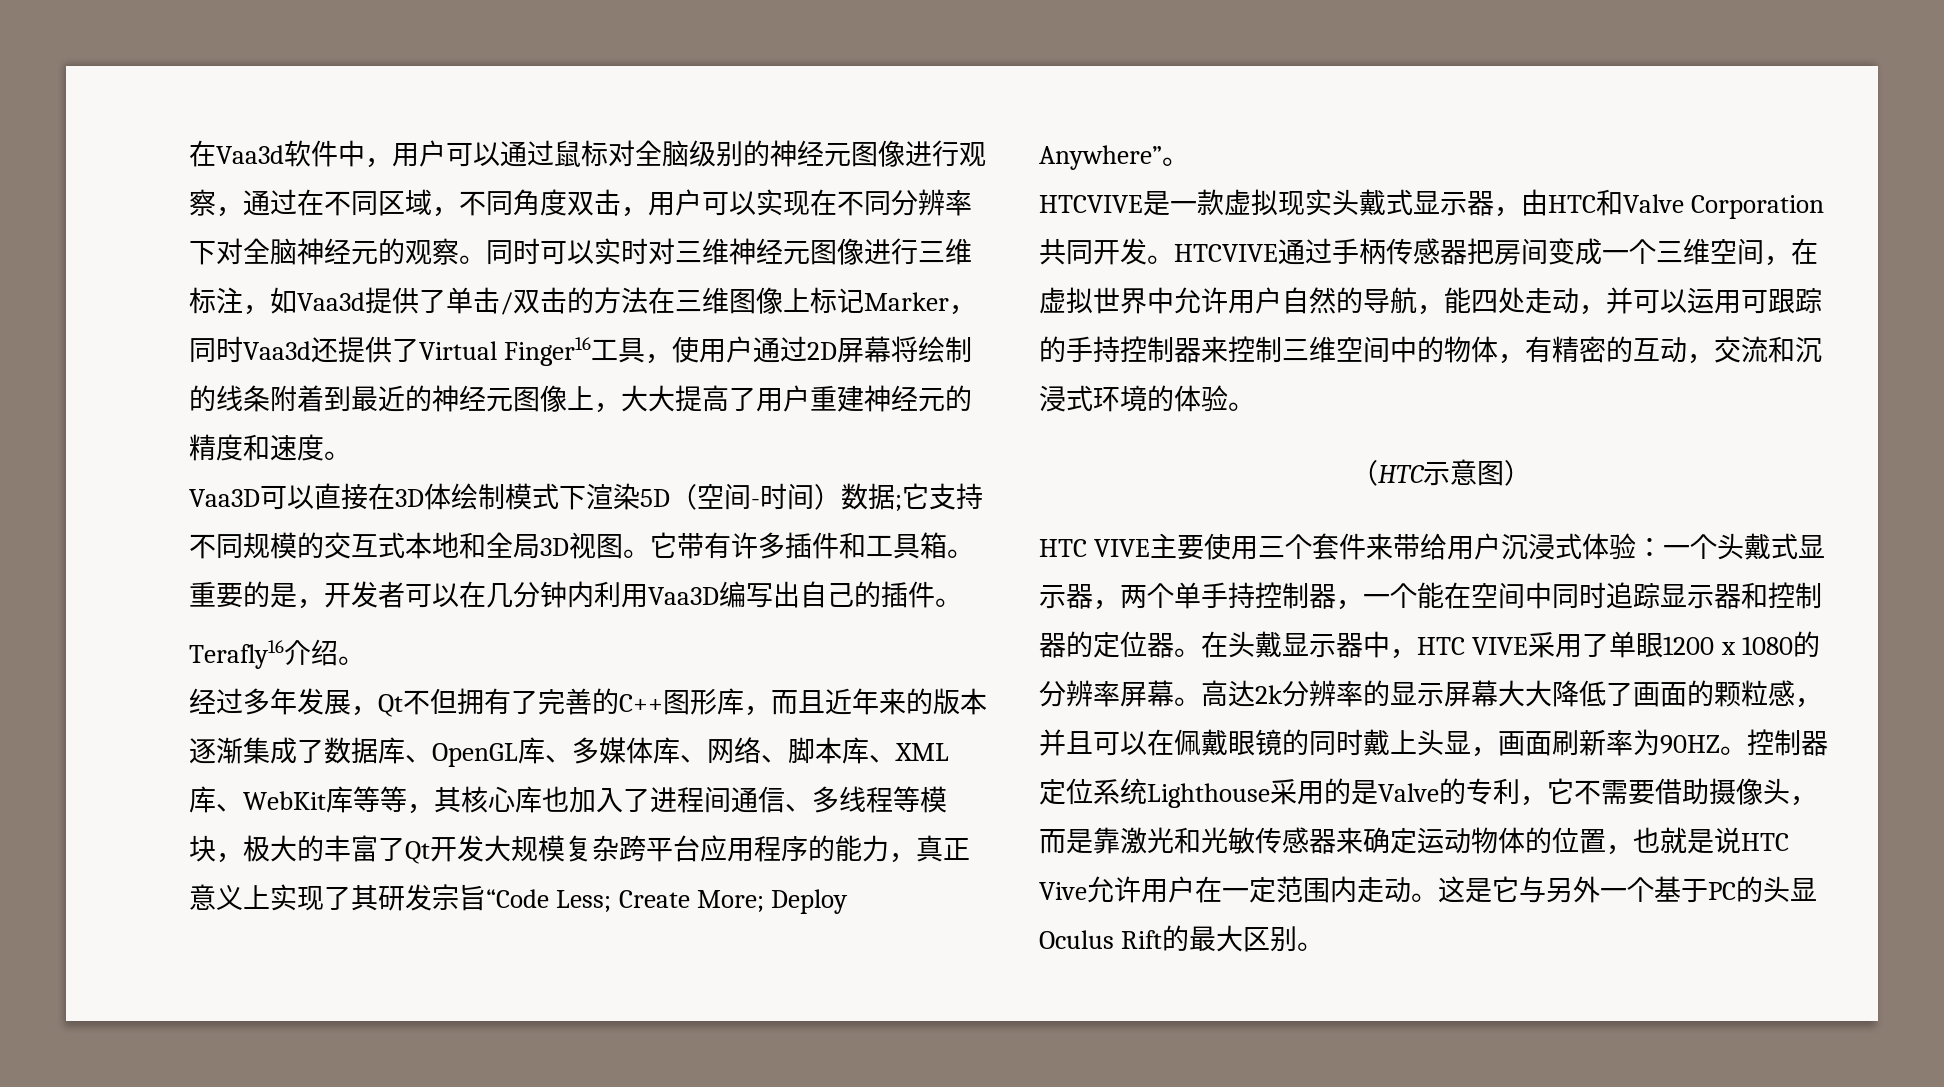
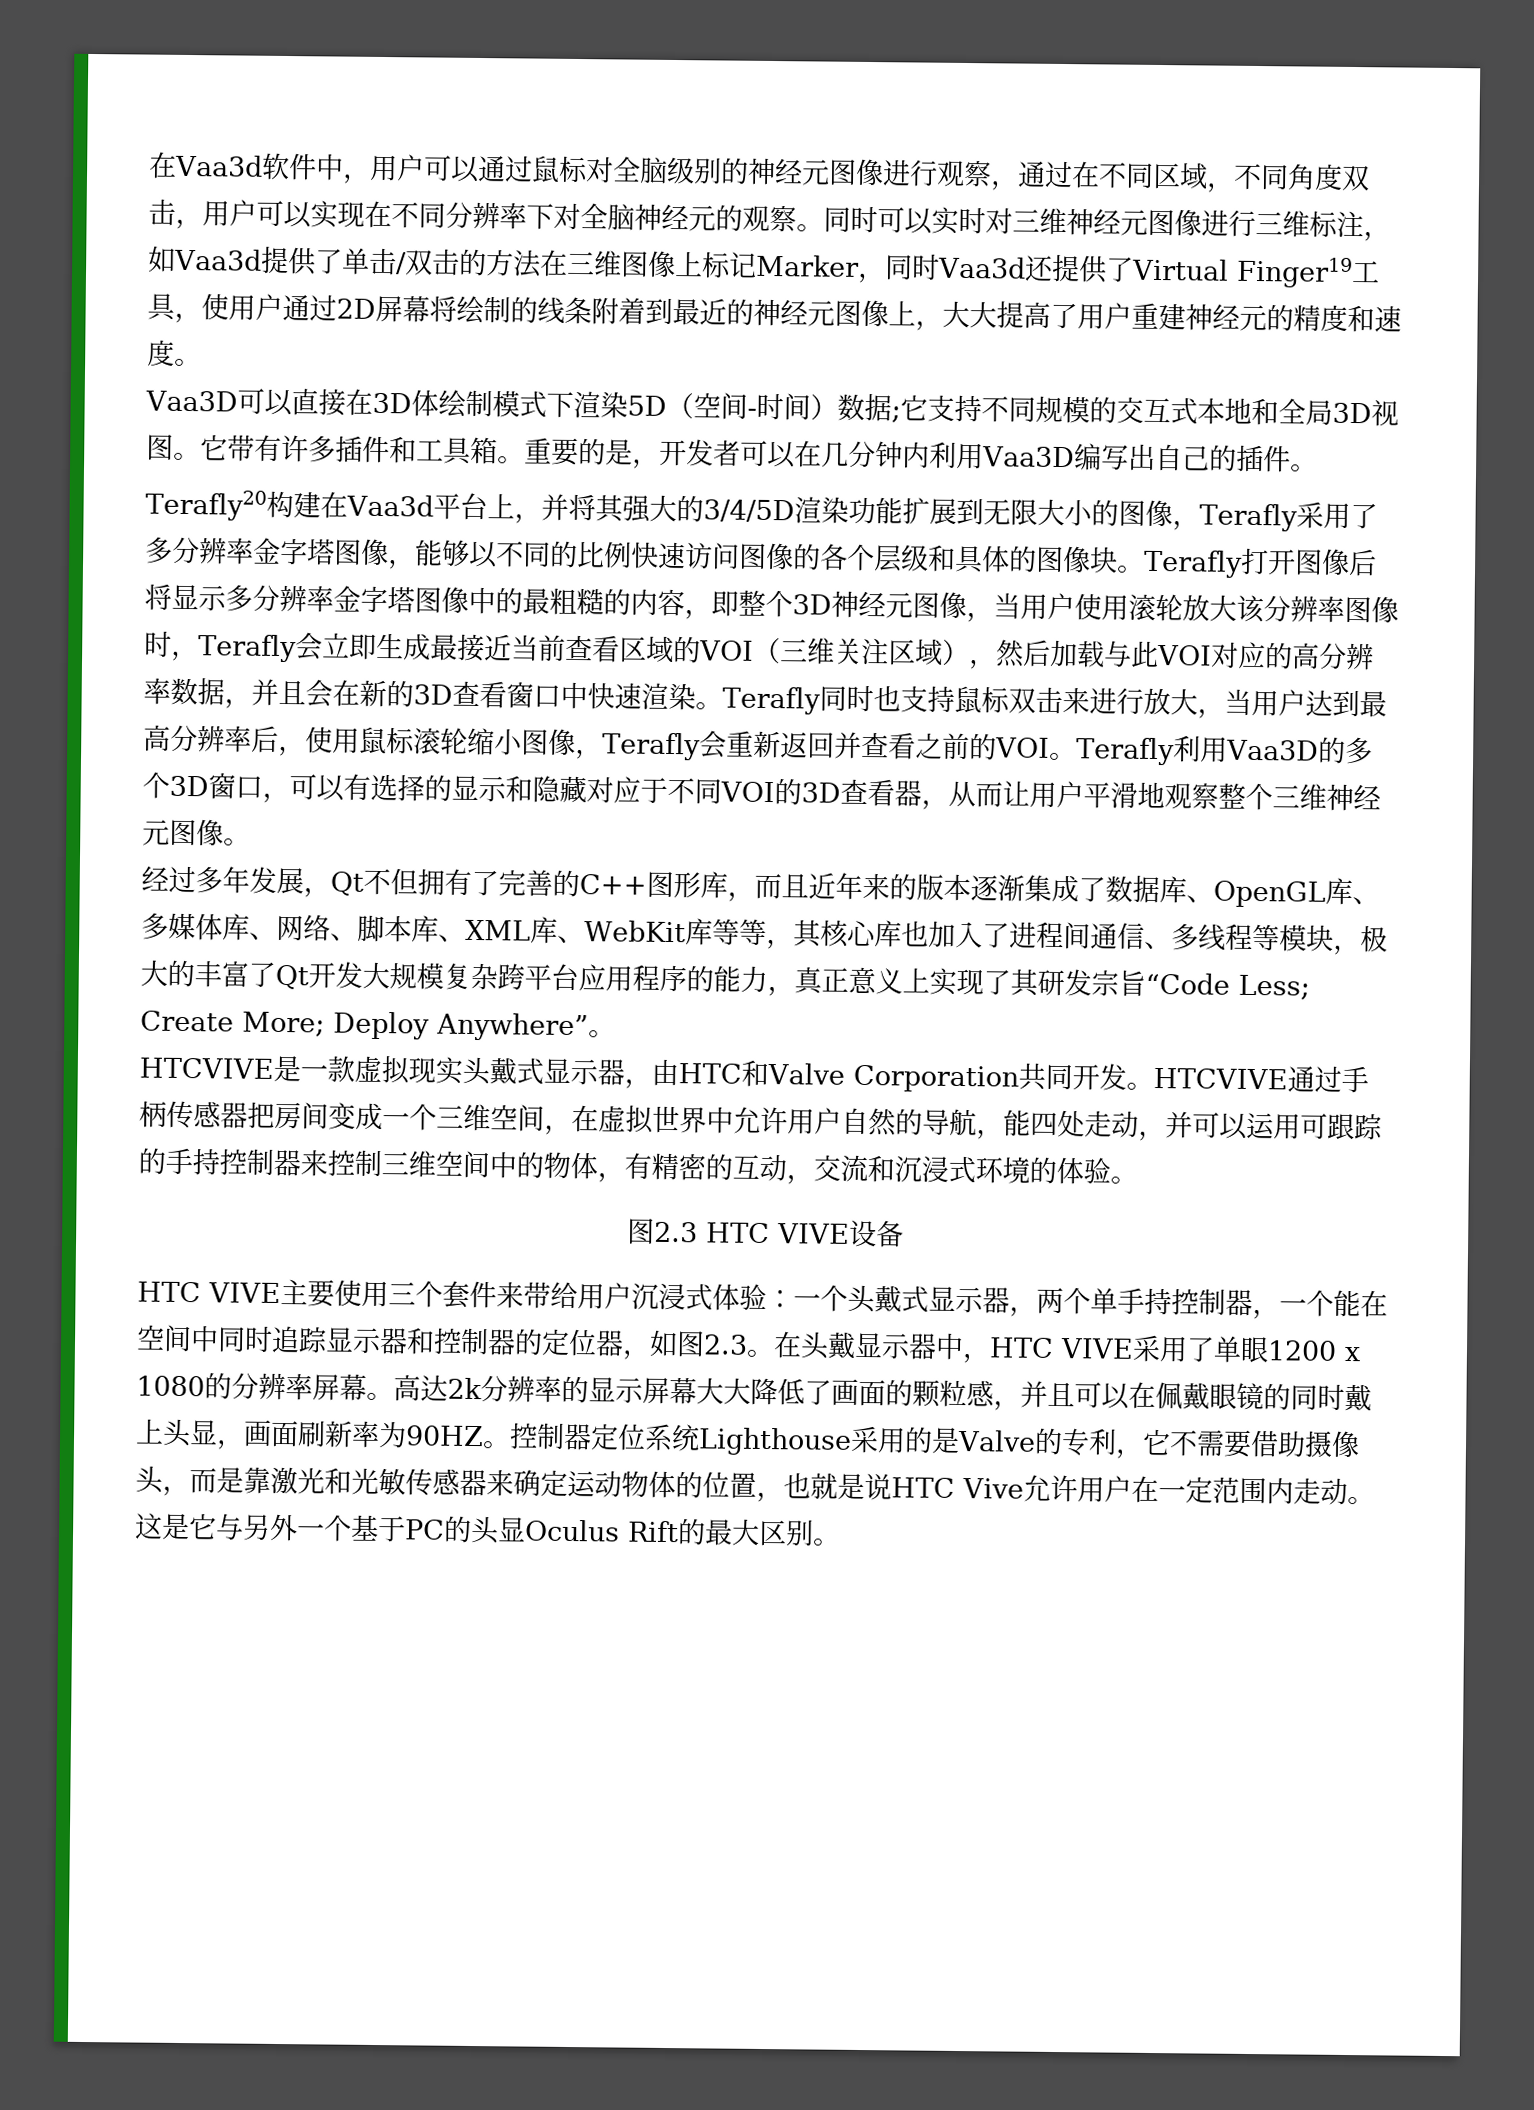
[504,337,592,366] Finger16 -> [1235,256,1353,288] Finger19
[189,639,338,669] Terafly16介绍 -> [145,489,1378,532] [145,536,1377,578] [144,583,1399,624] [144,630,1374,671] [143,677,1387,719] [143,724,1373,766] [142,771,1381,812] [142,819,224,847] Terafly20构建在Vaa3d平台上，并将其强大的3/4/5D渲染功能扩展到无限大小的图像，Terafly采用了多分辨率金字塔图像，能够以不同的比例快速访问图像的各个层级和具体的图像块。Terafly打开图像后将显示多分辨率金字塔图像中的最粗糙的内容，即整个3D神经元图像，当用户使用滚轮放大该分辨率图像时，Terafly会立即生成最接近当前查看区域的VOI（三维关注区域），然后加载与此VOI对应的高分辨率数据，并且会在新的3D查看窗口中快速渲染。Terafly同时也支持鼠标双击来进行放大，当用户达到最高分辨率后，使用鼠标滚轮缩小图像，Terafly会重新返回并查看之前的VOI。Terafly利用Vaa3D的多个3D窗口，可以有选择的显示和隐藏对应于不同VOI的3D查看器，从而让用户平滑地观察整个三维神经元图像
[1350,459,1531,486] （HTC示意图） -> [627,1218,904,1248] 图2.3 HTC VIVE设备
(1174, 645) none -> [622,1329,748,1360] ，如图2.3

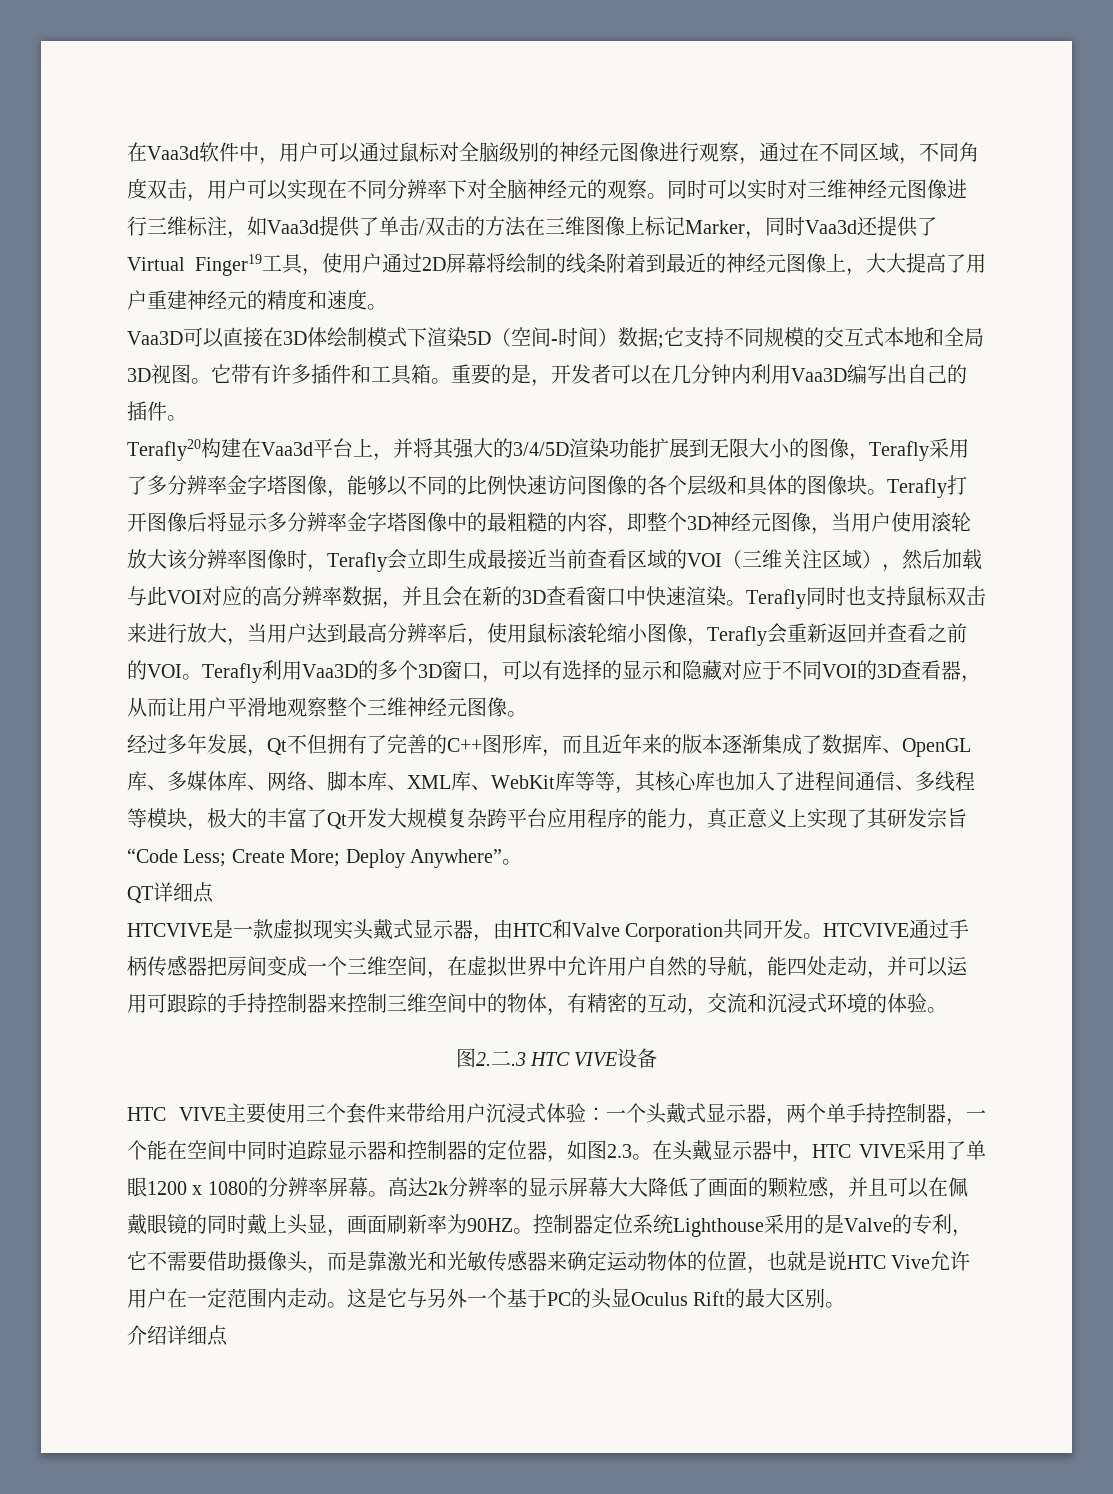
(616, 1034) none -> [127,882,214,903] // QT详细点
[654,1221,698,1243] 2.3 -> [475,1050,526,1066] 2.二.3
(841, 1542) none -> [127,1325,228,1346] // 介绍详细点

